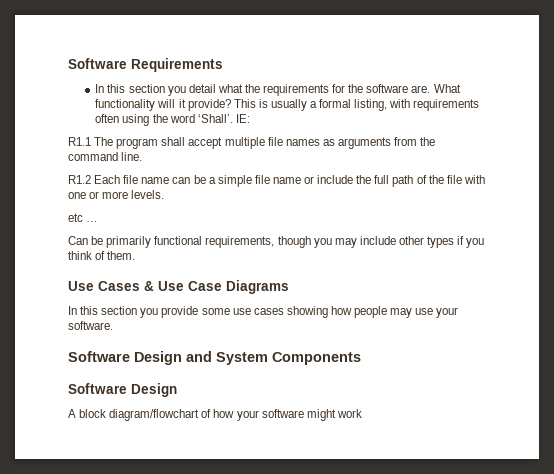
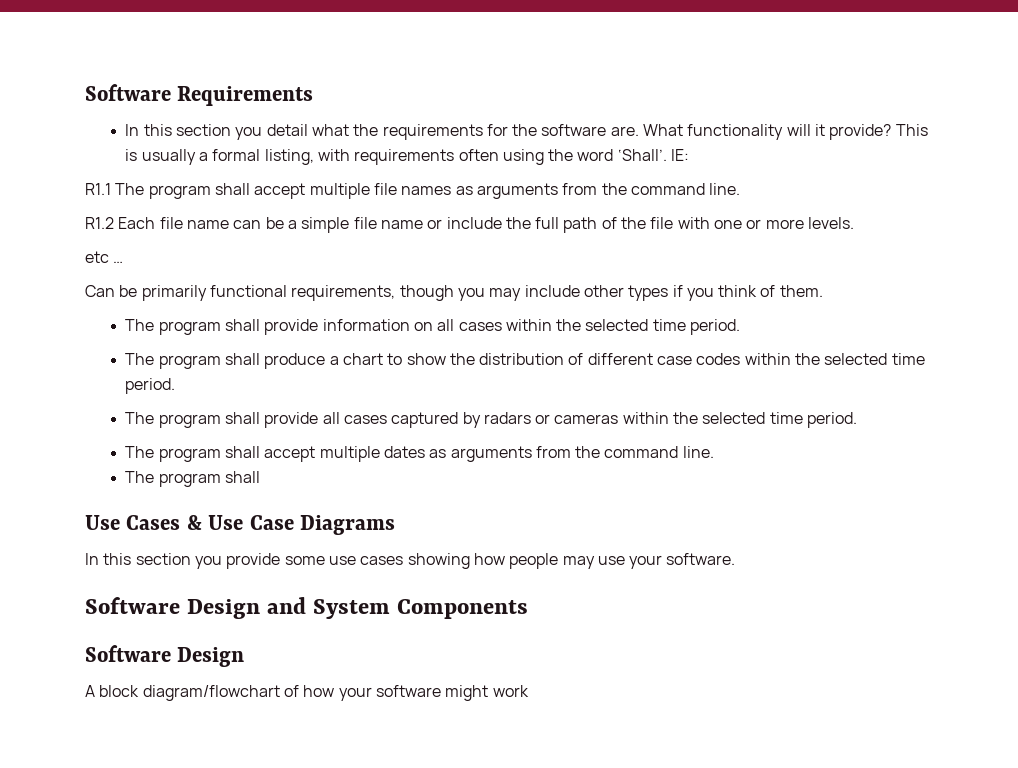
(136, 255) none -> [125,319,741,335] [125,353,925,369] [125,378,176,394] [125,412,858,428] [125,446,714,462] [125,471,260,487] // The program shall provide information on all cases within the selected time period. // The program shall produce a chart to show the distribution of different case codes within the selected time period. // The program shall provide all cases captured by radars or cameras within the selected time period. // The program shall accept multiple dates as arguments from the command line. // The program shall

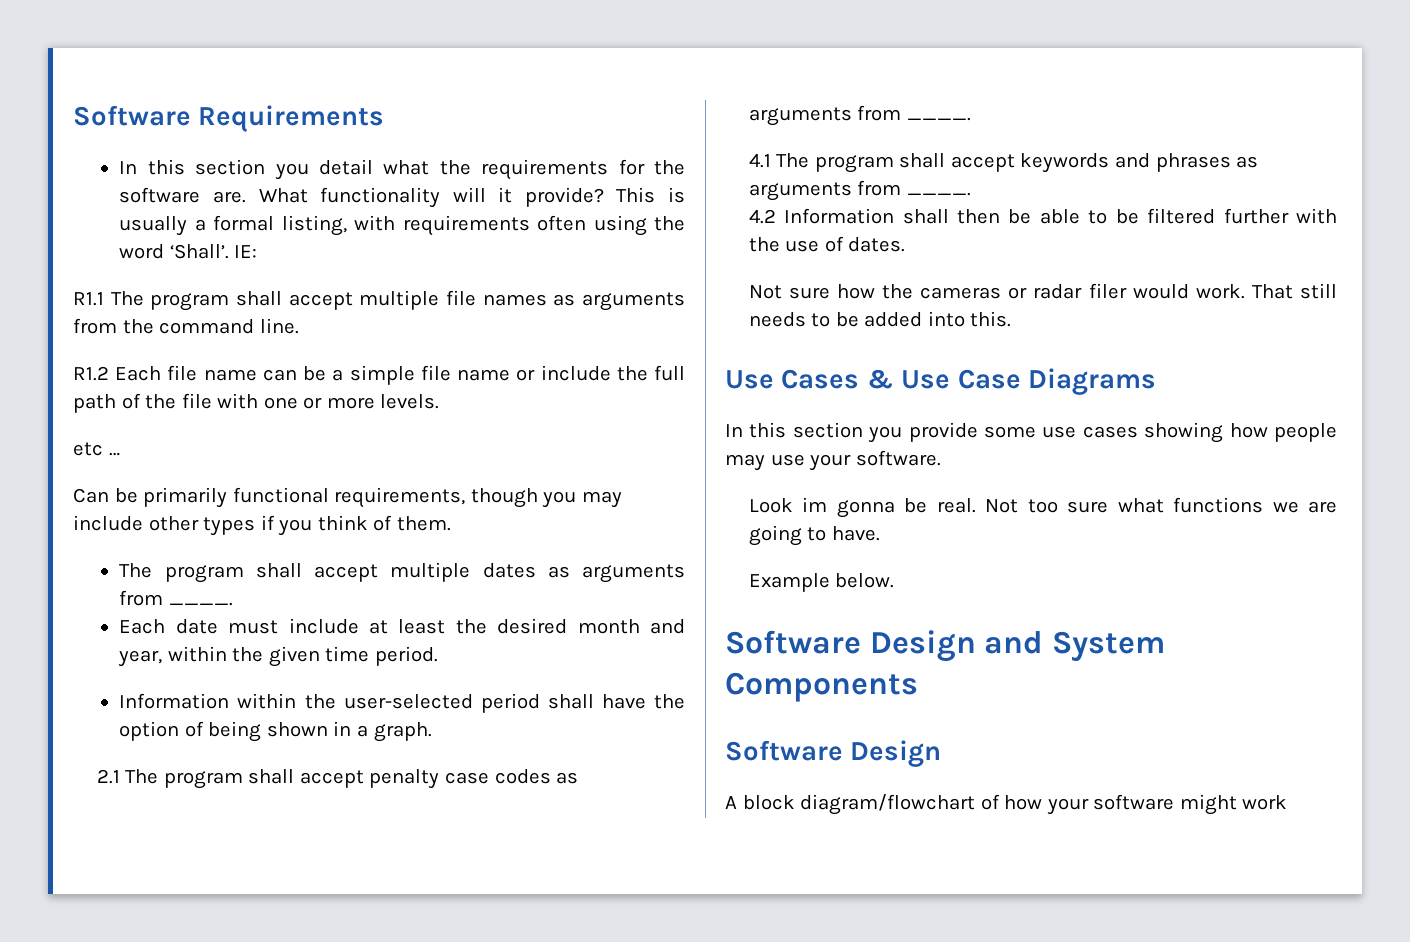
[125,319,741,335] [125,353,925,369] [125,378,176,394] [125,412,858,428] // The program shall provide information on all cases within the selected time period. // The program shall produce a chart to show the distribution of different case codes within the selected time period. // The program shall provide all cases captured by radars or cameras within the selected time period. -> (451, 523) none
[575,446,714,458] [125,471,260,487] the command line. // The program shall -> [168,602,233,606] [119,618,685,634] [118,646,439,667] [119,693,685,713] [119,721,432,742] [96,769,579,789] [748,105,971,126] [748,153,1259,173] [748,180,971,201] [748,208,1337,224] [748,236,906,252] [748,283,1337,299] [748,311,1012,327] ____. // Each date must include at least the desired month and year, within the given time period. // Information within the user-selected period shall have the option of being shown in a graph. // 2.1 The program shall accept penalty case codes as arguments from ____. // 4.1 The program shall accept keywords and phrases as arguments from ____. // 4.2 Information shall then be able to be filtered further with the use of dates. // Not sure how the cameras or radar filer would work. That still needs to be added into this.
(736, 559) none -> [748,497,1337,518] [748,525,880,546] [748,573,895,592] // Look im gonna be real. Not too sure what functions we are going to have. // Example below.

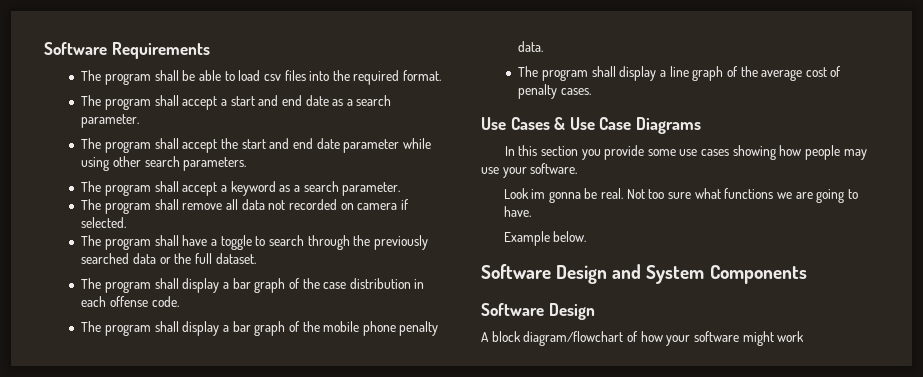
[119,159,685,180] [119,187,685,208] [119,215,685,236] [119,244,258,259] [73,290,686,311] [73,318,299,334] [73,365,686,385] [73,393,440,413] [73,442,120,456] [73,487,622,508] [73,515,451,536] [119,562,685,583] [119,590,233,606] [119,618,685,634] [118,646,439,667] [119,693,685,713] [119,721,432,742] [96,769,579,789] [748,105,971,126] [748,153,1259,173] [748,180,971,201] [748,208,1337,224] [748,236,906,252] [748,283,1337,299] [748,311,1012,327] In this section you detail what the requirements for the software are. What functionality will it provide? This is usually a formal listing, with requirements often using the word ‘Shall’. IE: // R1.1 The program shall accept multiple file names as arguments from the command line. // R1.2 Each file name can be a simple file name or include the full path of the file with one or more levels. // etc … // Can be primarily functional requirements, though you may include other types if you think of them. // The program shall accept multiple dates as arguments from ____. // Each date must include at least the desired month and year, within the given time period. // Information within the user-selected period shall have the option of being shown in a graph. // 2.1 The program shall accept penalty case codes as arguments from ____. // 4.1 The program shall accept keywords and phrases as arguments from ____. // 4.2 Information shall then be able to be filtered further with the use of dates. // Not sure how the cameras or radar filer would work. That still needs to be added into this. -> [81,70,442,85] [81,95,392,110] [81,114,140,128] [81,138,431,153] [81,156,247,171] [81,181,401,196] [81,199,409,214] [81,217,127,228] [81,235,428,250] [81,253,256,264] [81,278,425,293] [81,296,179,307] [81,321,439,336] [518,41,544,52] [518,66,842,81] [518,84,592,99] The program shall be able to load csv files into the required format. // The program shall accept a start and end date as a search parameter. // The program shall accept the start and end date parameter while using other search parameters. // The program shall accept a keyword as a search parameter. // The program shall remove all data not recorded on camera if selected. // The program shall have a toggle to search through the previously searched data or the full dataset. // The program shall display a bar graph of the case distribution in each offense code. // The program shall display a bar graph of the mobile phone penalty data. // The program shall display a line graph of the average cost of penalty cases.

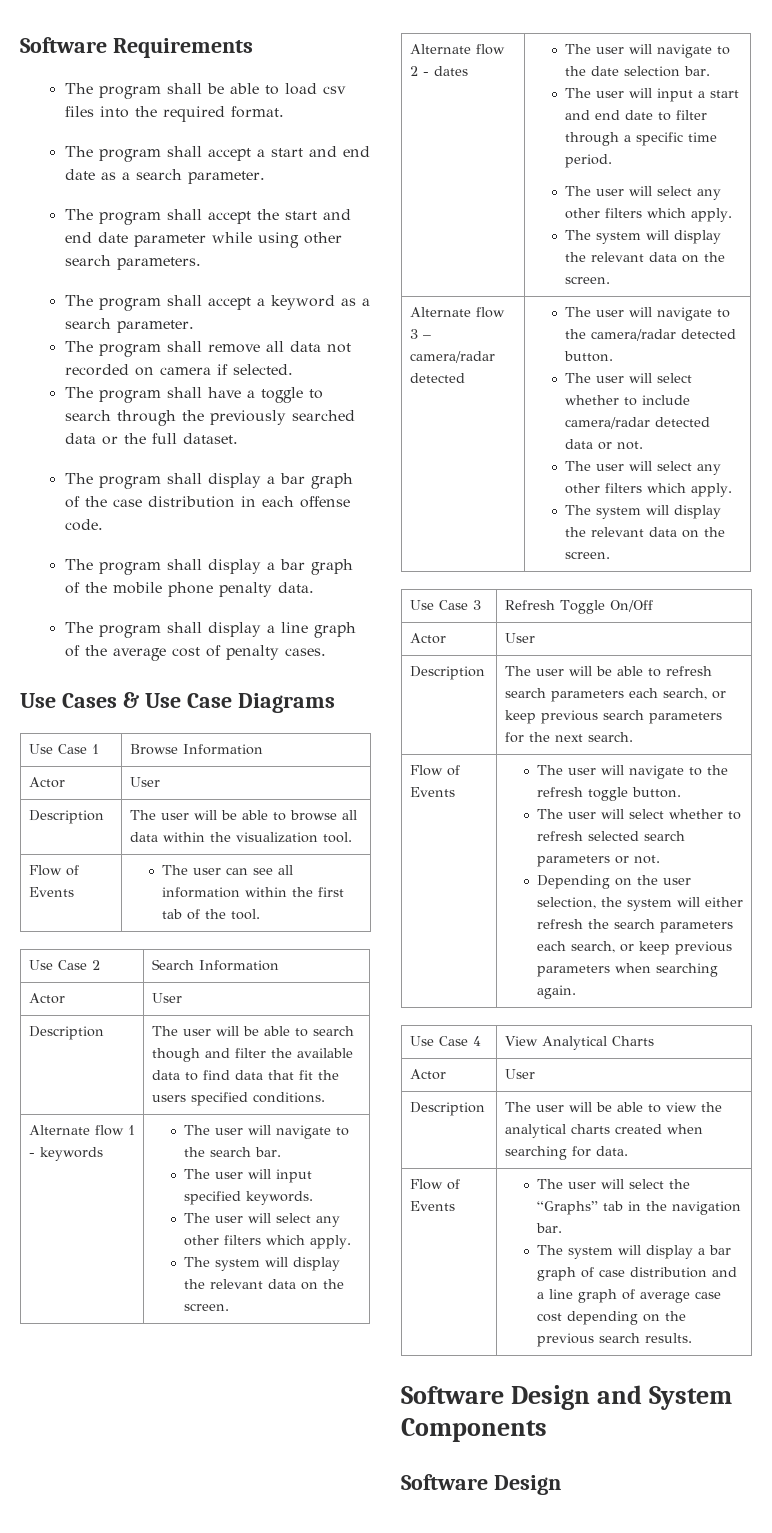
[504,145,867,160] [481,163,578,178] [503,188,858,203] [503,206,531,217] [503,231,587,246] // In this section you provide some use cases showing how people may use your software. // Look im gonna be real. Not too sure what functions we are going to have. // Example below. -> [28,744,99,754] [129,744,263,755] [28,777,65,788] [129,777,160,787] [28,810,104,824] [129,810,357,821] [129,832,352,843] [28,865,79,876] [28,887,74,897] [162,865,294,875] [162,887,345,898] [162,909,261,920] [28,960,100,970] [151,959,279,971] [28,993,65,1004] [151,993,182,1003] [28,1026,104,1040] [151,1026,354,1037] [151,1048,353,1062] [151,1070,339,1081] [151,1092,325,1106] [28,1125,135,1136] [28,1147,103,1161] [184,1125,350,1139] [184,1147,282,1157] [184,1169,313,1183] [184,1191,314,1205] [184,1213,341,1227] [184,1235,352,1249] [184,1257,341,1271] [184,1279,345,1290] [184,1303,230,1311] [409,44,505,55] [409,66,468,76] [565,44,731,58] [565,66,711,77] [565,88,740,102] [565,110,708,121] [565,132,718,146] [565,154,613,168] [565,186,722,200] [565,208,733,222] [565,230,722,244] [565,252,726,263] [565,276,611,284] [409,307,505,318] [409,329,431,339] [409,351,495,363] [409,373,465,383] [565,307,731,321] [565,329,737,341] [564,351,614,362] [565,373,693,383] [565,395,691,406] [565,417,711,429] [565,439,644,450] [565,461,722,475] [565,483,733,497] [565,505,722,519] [565,527,726,538] [565,551,611,559] [409,600,481,610] [504,600,653,614] [409,633,446,644] [504,633,535,643] [409,666,485,680] [504,666,712,677] [504,688,726,702] [504,710,722,724] [504,732,633,743] [409,765,460,776] [409,787,455,797] [537,765,729,779] [537,787,682,801] [537,809,742,820] [537,831,686,841] [537,855,661,867] [537,875,692,889] [537,897,744,911] [537,919,734,933] [537,941,733,955] [537,963,719,977] [537,985,577,999] [409,1036,481,1046] [504,1036,654,1050] [409,1069,446,1080] [504,1069,535,1079] [409,1102,485,1116] [504,1102,722,1113] [504,1124,703,1138] [504,1146,628,1160] [409,1179,460,1190] [409,1201,455,1211] [537,1179,691,1189] [537,1201,742,1215] [536,1223,563,1233] [537,1245,732,1259] [537,1267,738,1281] [537,1289,722,1303] [537,1311,687,1325] [537,1333,693,1347] // Use Case 1 | Browse Information // Actor | User // Description | The user will be able to browse all data within the visualization tool. // Flow of Events | The user can see all information within the first tab of the tool. // Use Case 2 | Search Information // Actor | User // Description | The user will be able to search though and filter the available data to find data that fit the users specified conditions. // Alternate flow 1 - keywords | The user will navigate to the search bar. // The user will input specified keywords. // The user will select any other filters which apply. // The system will display the relevant data on the screen. // Alternate flow 2 - dates | The user will navigate to the date selection bar. // The user will input a start and end date to filter through a specific time period. // The user will select any other filters which apply. // The system will display the relevant data on the screen. // Alternate flow 3 – camera/radar detected | The user will navigate to the camera/radar detected button. // The user will select whether to include camera/radar detected data or not. // The user will select any other filters which apply. // The system will display the relevant data on the screen. // Use Case 3 | Refresh Toggle On/Off // Actor | User // Description | The user will be able to refresh search parameters each search, or keep previous search parameters for the next search. // Flow of Events | The user will navigate to the refresh toggle button. // The user will select whether to refresh selected search parameters or not. // Depending on the user selection, the system will either refresh the search parameters each search, or keep previous parameters when searching again. // Use Case 4 | View Analytical Charts // Actor | User // Description | The user will be able to view the analytical charts created when searching for data. // Flow of Events | The user will select the “Graphs” tab in the navigation bar. // The system will display a bar graph of case distribution and a line graph of average case cost depending on the previous search results.
[481,331,805,346] // A block diagram/flowchart of how your software might work -> (561, 1485) none

